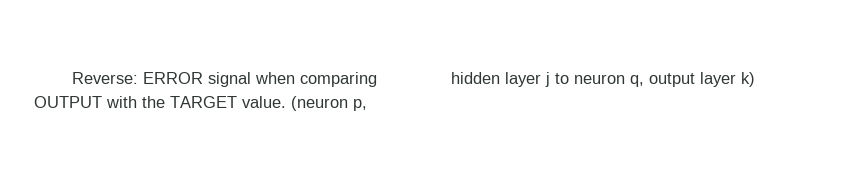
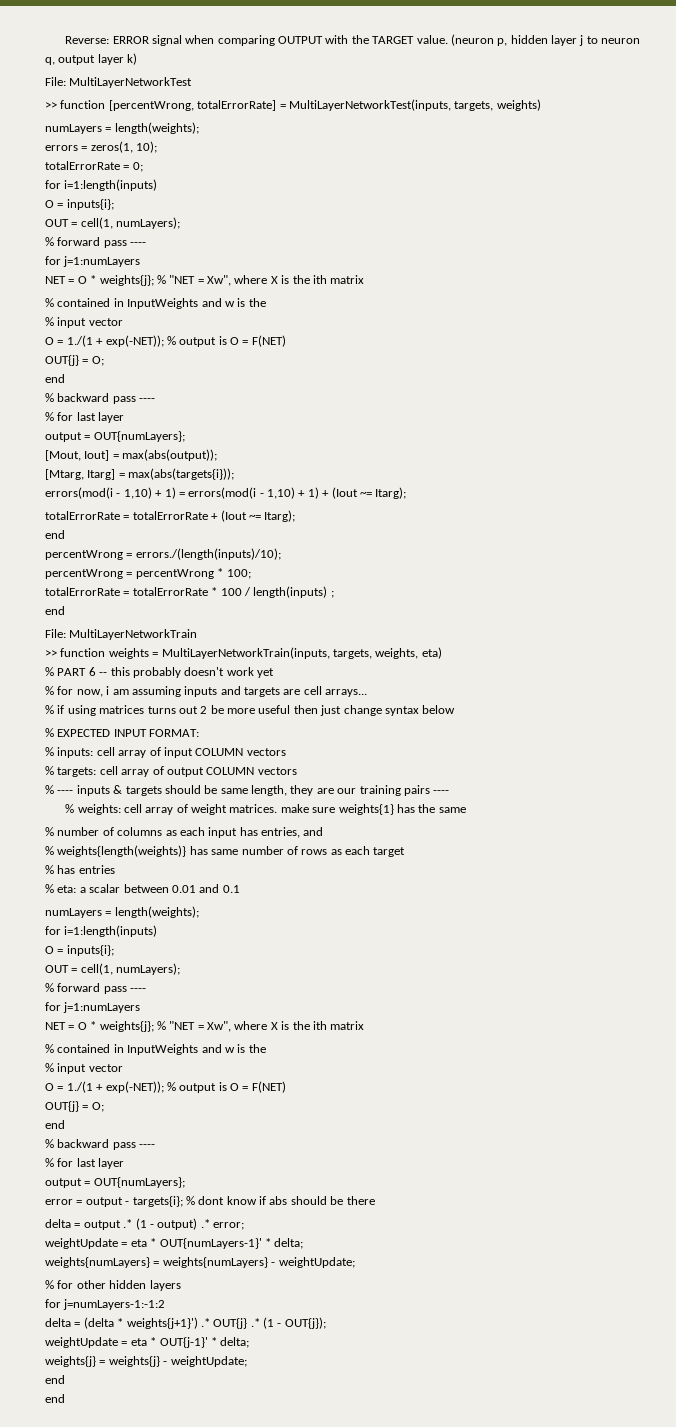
(755, 79) none -> [45,77,193,88] [45,99,541,111] [45,122,199,134] [45,141,158,153] [45,161,143,172] [45,179,158,191] [45,199,114,210] [45,217,181,229] [45,237,147,248] [45,256,141,267] [45,275,365,286] [45,298,266,309] [45,317,123,328] [45,335,286,347] [45,355,104,366] [45,374,65,383] [45,393,156,404] [45,412,125,423] [45,431,185,442] [45,449,218,461] [45,468,235,480] [45,487,407,499] [45,510,296,522] [45,530,65,539] [45,548,281,560] [45,568,251,579] [45,586,334,598] [45,606,65,615] [45,629,198,640] [45,647,442,659] [45,667,274,678] [45,686,368,697] [45,705,456,716] [45,728,200,737] [45,747,286,758] [45,766,297,777] [45,785,450,796] [65,804,466,815] [45,827,324,838] [45,845,406,857] [45,865,115,874] [45,884,240,893] [45,906,199,918] [45,925,158,937] [45,945,114,956] [45,963,181,975] [45,983,147,994] [45,1002,141,1013] [45,1021,365,1032] [45,1044,266,1055] [45,1063,123,1074] [45,1081,286,1093] [45,1101,104,1112] [45,1120,65,1129] [45,1139,156,1150] [45,1158,125,1169] [45,1177,185,1188] [45,1196,375,1207] [45,1218,244,1230] [45,1238,304,1249] [45,1257,355,1268] [45,1280,181,1291] [45,1299,166,1310] [45,1317,326,1329] [45,1337,250,1348] [45,1356,247,1367] [45,1375,65,1384] [45,1394,65,1403] // File: MultiLayerNetworkTest // >> function [percentWrong, totalErrorRate] = MultiLayerNetworkTest(inputs, targets, weights) // numLayers = length(weights); // errors = zeros(1, 10); // totalErrorRate = 0; // for i=1:length(inputs) // O = inputs{i}; // OUT = cell(1, numLayers); // % forward pass ---- // for j=1:numLayers // NET = O * weights{j}; % "NET = Xw", where X is the ith matrix // % contained in InputWeights and w is the // % input vector // O = 1./(1 + exp(-NET)); % output is O = F(NET) // OUT{j} = O; // end // % backward pass ---- // % for last layer // output = OUT{numLayers}; // [Mout, Iout] = max(abs(output)); // [Mtarg, Itarg] = max(abs(targets{i})); // errors(mod(i - 1,10) + 1) = errors(mod(i - 1,10) + 1) + (Iout ~= Itarg); // totalErrorRate = totalErrorRate + (Iout ~= Itarg); // end // percentWrong = errors./(length(inputs)/10); // percentWrong = percentWrong * 100; // totalErrorRate = totalErrorRate * 100 / length(inputs) ; // end // File: MultiLayerNetworkTrain // >> function weights = MultiLayerNetworkTrain(inputs, targets, weights, eta) // % PART 6 -- this probably doesn't work yet // % for now, i am assuming inputs and targets are cell arrays... // % if using matrices turns out 2 be more useful then just change syntax below // % EXPECTED INPUT FORMAT: // % inputs: cell array of input COLUMN vectors // % targets: cell array of output COLUMN vectors // % ---- inputs & targets should be same length, they are our training pairs ---- // % weights: cell array of weight matrices. make sure weights{1} has the same // % number of columns as each input has entries, and // % weights{length(weights)} has same number of rows as each target // % has entries // % eta: a scalar between 0.01 and 0.1 // numLayers = length(weights); // for i=1:length(inputs) // O = inputs{i}; // OUT = cell(1, numLayers); // % forward pass ---- // for j=1:numLayers // NET = O * weights{j}; % "NET = Xw", where X is the ith matrix // % contained in InputWeights and w is the // % input vector // O = 1./(1 + exp(-NET)); % output is O = F(NET) // OUT{j} = O; // end // % backward pass ---- // % for last layer // output = OUT{numLayers}; // error = output - targets{i}; % dont know if abs should be there // delta = output .* (1 - output) .* error; // weightUpdate = eta * OUT{numLayers-1}' * delta; // weights{numLayers} = weights{numLayers} - weightUpdate; // % for other hidden layers // for j=numLayers-1:-1:2 // delta = (delta * weights{j+1}') .* OUT{j} .* (1 - OUT{j}); // weightUpdate = eta * OUT{j-1}' * delta; // weights{j} = weights{j} - weightUpdate; // end // end

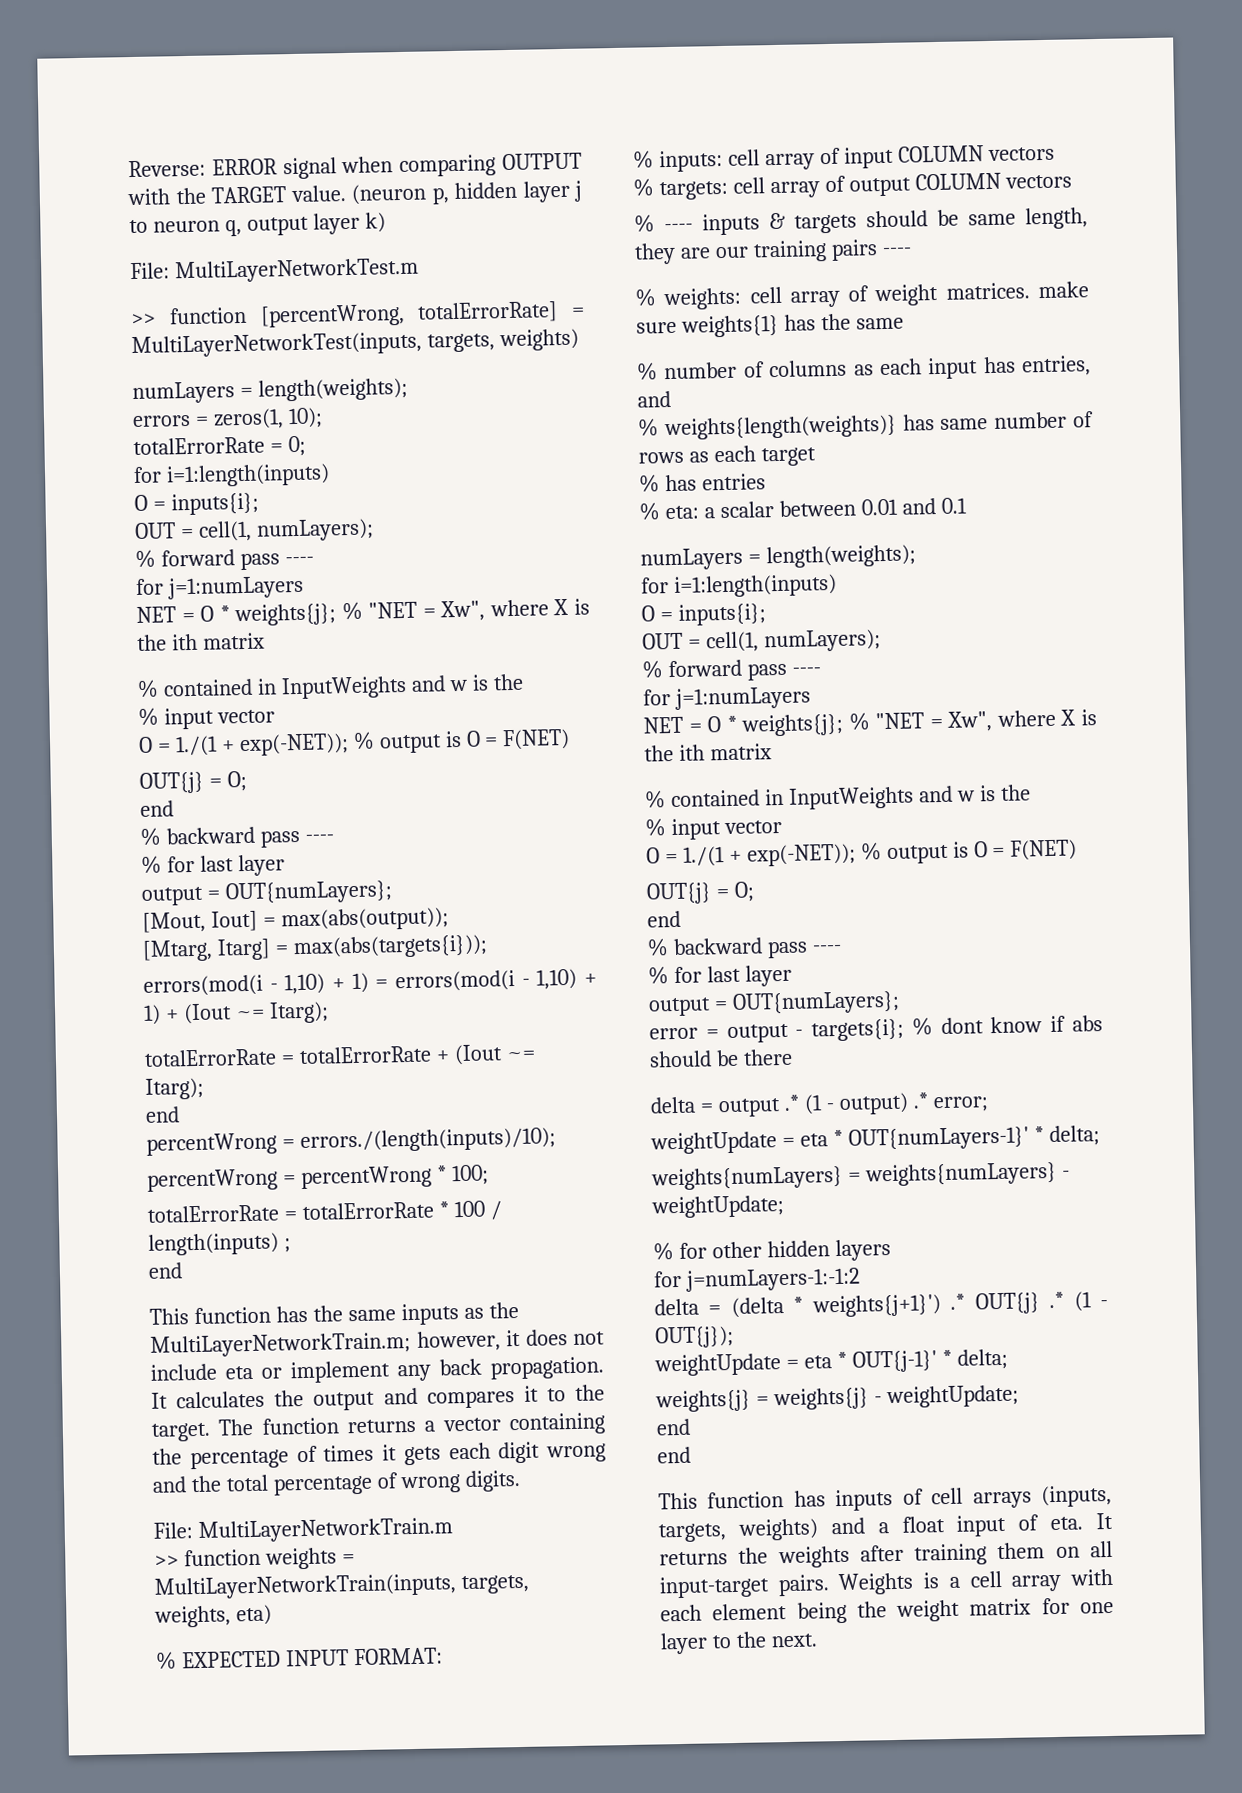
[69,77,193,88] MultiLayerNetworkTest -> [174,257,419,284] MultiLayerNetworkTest.m
[45,629,198,640] // File: MultiLayerNetworkTrain -> [149,1301,519,1326] [150,1329,605,1358] [150,1356,604,1384] [151,1384,605,1411] [151,1412,606,1442] [152,1441,606,1470] [152,1469,521,1496] [153,1517,453,1544] // This function has the same inputs as the MultiLayerNetworkTrain.m; however, it does not include eta or implement any back propagation. It calculates the output and compares it to the target. The function returns a vector containing the percentage of times it gets each digit wrong and the total percentage of wrong digits. // File: MultiLayerNetworkTrain.m
[45,667,274,678] [45,686,368,697] [45,705,456,716] // % PART 6 -- this probably doesn't work yet // % for now, i am assuming inputs and targets are cell arrays... // % if using matrices turns out 2 be more useful then just change syntax below -> (272, 1615) none
(65, 1398) none -> [658,1484,1112,1512] [658,1512,1113,1543] [659,1540,1113,1569] [659,1568,1113,1599] [660,1597,1114,1624] [660,1631,818,1655] // This function has inputs of cell arrays (inputs, targets, weights) and a float input of eta. It returns the weights after training them on all input-target pairs. Weights is a cell array with each element being the weight matrix for one layer to the next.

